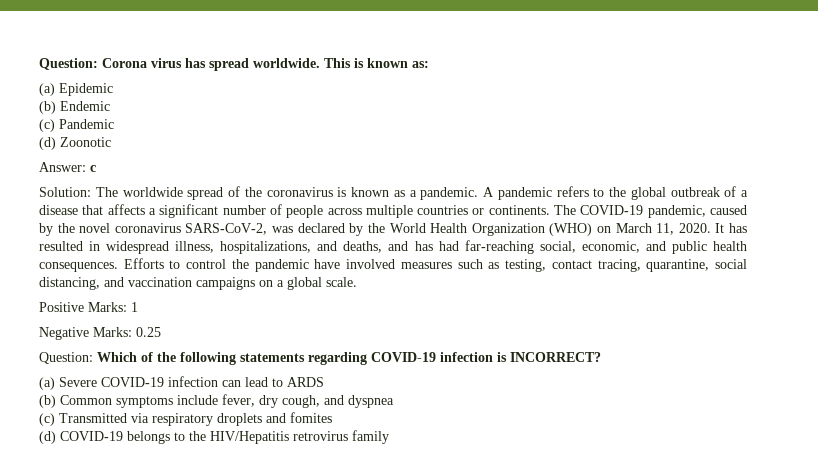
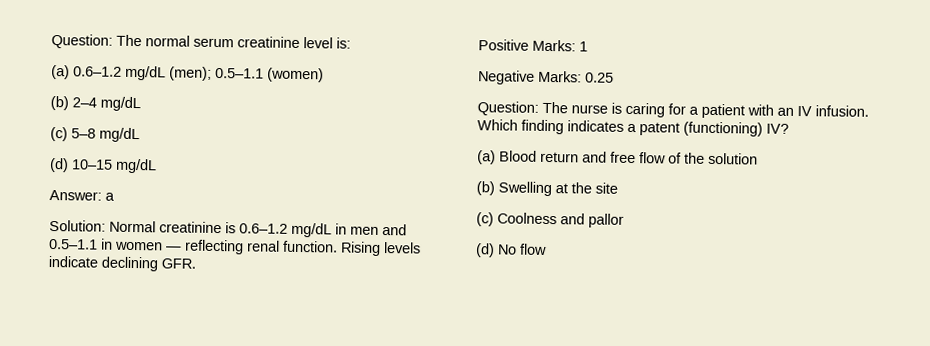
[39,58,429,71] [39,83,113,96] [39,101,110,114] [39,119,114,132] [39,137,111,150] Question: Corona virus has spread worldwide. This is known as: // (a) Epidemic // (b) Endemic // (c) Pandemic // (d) Zoonotic -> [51,34,351,49] [51,65,324,83] [50,96,141,112] [50,127,140,143] [49,158,157,174] Question: The normal serum creatinine level is: // (a) 0.6–1.2 mg/dL (men); 0.5–1.1 (women) // (b) 2–4 mg/dL // (c) 5–8 mg/dL // (d) 10–15 mg/dL
[90,165,96,172] c -> [105,192,115,201] a
[95,186,748,200] [39,204,747,218] [39,223,747,236] [39,240,748,254] [39,258,748,272] [39,277,357,290] The worldwide spread of the coronavirus is known as a pandemic. A pandemic refers to the global outbreak of a disease that affects a significant number of people across multiple countries or continents. The COVID-19 pandemic, caused by the novel coronavirus SARS-CoV-2, was declared by the World Health Organization (WHO) on March 11, 2020. It has resulted in widespread illness, hospitalizations, and deaths, and has had far-reaching social, economic, and public health consequences. Efforts to control the pandemic have involved measures such as testing, contact tracing, quarantine, social distancing, and vaccination campaigns on a global scale. -> [109,220,407,238] [49,238,421,256] [48,255,196,272] Normal creatinine is 0.6–1.2 mg/dL in men and 0.5–1.1 in women — reflecting renal function. Rising levels indicate declining GFR.
[97,352,601,365] [39,376,324,390] [39,394,394,408] [39,412,332,426] [39,430,389,444] Which of the following statements regarding COVID-19 infection is INCORRECT? // (a) Severe COVID-19 infection can lead to ARDS // (b) Common symptoms include fever, dry cough, and dyspnea // (c) Transmitted via respiratory droplets and fomites // (d) COVID-19 belongs to the HIV/Hepatitis retrovirus family -> [542,101,869,119] [477,119,789,137] [477,150,758,165] [476,181,618,197] [476,212,624,228] [475,243,547,258] The nurse is caring for a patient with an IV infusion. Which finding indicates a patent (functioning) IV? // (a) Blood return and free flow of the solution // (b) Swelling at the site // (c) Coolness and pallor // (d) No flow

